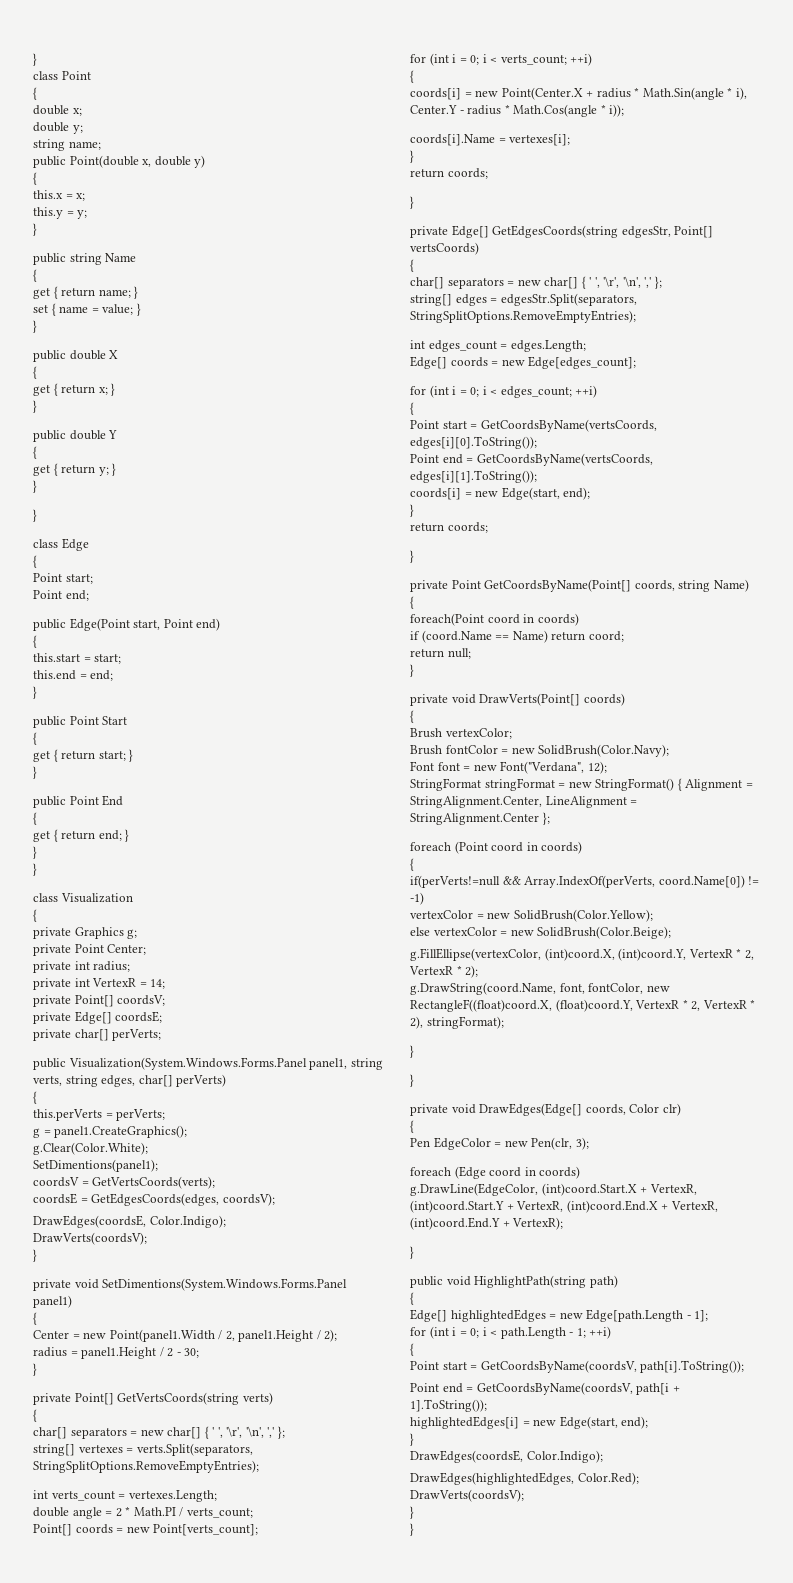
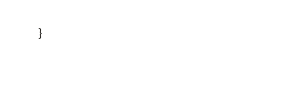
[33,53,37,66] [33,71,91,80] [33,87,37,100] [33,105,82,116] [33,122,83,134] [33,139,101,151] [33,155,206,168] [33,172,37,185] [33,190,86,201] [33,207,88,219] [33,223,37,236] [33,253,137,265] [33,269,37,282] [33,286,139,299] [33,303,141,316] [33,320,37,333] [33,350,119,362] [33,366,37,379] [33,383,116,396] [33,400,37,413] [33,430,118,442] [33,446,37,459] [33,463,117,476] [33,480,37,493] [33,509,37,522] [33,538,89,551] [33,555,37,568] [33,573,93,584] [33,590,89,601] [33,618,221,631] [33,635,37,648] [33,653,122,664] [33,670,114,681] [33,686,37,699] [33,716,128,728] [33,732,37,745] [33,749,134,762] [33,766,37,779] [33,795,124,808] [33,812,37,825] [33,829,130,842] [33,846,37,859] [33,863,37,876] [33,893,133,903] [33,909,37,922] [33,927,138,939] [33,944,147,956] [33,961,131,973] [33,978,166,990] [33,995,166,1007] [33,1011,163,1024] [33,1029,162,1041] [33,1057,383,1070] [33,1074,227,1087] [33,1091,37,1104] [33,1109,166,1121] [33,1125,188,1138] [33,1142,148,1155] [33,1159,158,1172] [33,1176,216,1189] [33,1193,275,1206] [33,1215,226,1228] [33,1232,147,1245] [33,1249,37,1262] [33,1278,348,1291] [33,1295,72,1308] [33,1312,37,1325] [33,1329,338,1342] [33,1347,200,1359] [33,1363,37,1376] [33,1392,273,1405] [33,1409,37,1422] [33,1426,285,1439] [33,1443,253,1456] [33,1460,259,1473] [33,1490,217,1502] [33,1506,253,1519] [33,1524,259,1536] [410,53,593,66] [410,70,414,83] [410,87,747,100] [410,104,625,117] [410,134,571,146] [410,150,414,163] [410,168,488,179] [410,196,414,209] [410,225,714,238] [410,242,479,255] [410,259,414,272] [410,276,662,289] [410,293,637,306] [410,310,636,323] [410,340,586,352] [410,356,637,369] [410,385,598,398] [410,402,414,415] [410,419,657,432] [410,436,537,449] [410,453,653,466] [410,470,537,483] [410,487,591,500] [410,504,414,517] [410,522,488,533] [410,550,414,563] [410,579,749,592] [410,596,414,609] [410,613,579,626] [410,630,624,643] [410,648,471,659] [410,664,414,677] [410,693,625,706] [410,710,414,723] [410,728,512,739] [410,744,670,757] [410,761,607,774] [410,778,753,791] [410,796,638,808] [410,812,550,825] [410,841,583,854] [410,858,414,871] [410,875,760,888] [410,892,424,905] [410,909,653,922] [410,926,672,939] [410,948,754,961] [409,965,479,978] [410,982,670,995] [410,999,756,1012] [410,1016,504,1029] [410,1045,414,1058] [410,1074,414,1087] [410,1103,681,1116] [410,1120,414,1133] [410,1137,589,1150] [410,1166,581,1179] [410,1183,697,1196] [410,1200,718,1213] [410,1217,564,1230] [410,1246,414,1259] [410,1275,618,1288] [410,1292,414,1305] [410,1309,709,1322] [410,1326,612,1339] [410,1343,414,1356] [410,1360,745,1373] [410,1382,680,1395] [410,1399,487,1412] [410,1416,649,1429] [410,1433,414,1446] [410,1450,603,1463] [410,1472,639,1485] [410,1489,524,1502] [410,1506,414,1519] [410,1523,414,1536] } // class Point // { // double x; // double y; // string name; // public Point(double x, double y) // { // this.x = x; // this.y = y; // } // public string Name // { // get { return name; } // set { name = value; } // } // public double X // { // get { return x; } // } // public double Y // { // get { return y; } // } // } // class Edge // { // Point start; // Point end; // public Edge(Point start, Point end) // { // this.start = start; // this.end = end; // } // public Point Start // { // get { return start; } // } // public Point End // { // get { return end; } // } // } // class Visualization // { // private Graphics g; // private Point Center; // private int radius; // private int VertexR = 14; // private Point[] coordsV; // private Edge[] coordsE; // private char[] perVerts; // public Visualization(System.Windows.Forms.Panel panel1, string verts, string edges, char[] perVerts) // { // this.perVerts = perVerts; // g = panel1.CreateGraphics(); // g.Clear(Color.White); // SetDimentions(panel1); // coordsV = GetVertsCoords(verts); // coordsE = GetEdgesCoords(edges, coordsV); // DrawEdges(coordsE, Color.Indigo); // DrawVerts(coordsV); // } // private void SetDimentions(System.Windows.Forms.Panel panel1) // { // Center = new Point(panel1.Width / 2, panel1.Height / 2); // radius = panel1.Height / 2 - 30; // } // private Point[] GetVertsCoords(string verts) // { // char[] separators = new char[] { ' ', '\r', '\n', ',' }; // string[] vertexes = verts.Split(separators, StringSplitOptions.RemoveEmptyEntries); // int verts_count = vertexes.Length; // double angle = 2 * Math.PI / verts_count; // Point[] coords = new Point[verts_count]; // for (int i = 0; i < verts_count; ++i) // { // coords[i] = new Point(Center.X + radius * Math.Sin(angle * i), Center.Y - radius * Math.Cos(angle * i)); // coords[i].Name = vertexes[i]; // } // return coords; // } // private Edge[] GetEdgesCoords(string edgesStr, Point[] vertsCoords) // { // char[] separators = new char[] { ' ', '\r', '\n', ',' }; // string[] edges = edgesStr.Split(separators, StringSplitOptions.RemoveEmptyEntries); // int edges_count = edges.Length; // Edge[] coords = new Edge[edges_count]; // for (int i = 0; i < edges_count; ++i) // { // Point start = GetCoordsByName(vertsCoords, edges[i][0].ToString()); // Point end = GetCoordsByName(vertsCoords, edges[i][1].ToString()); // coords[i] = new Edge(start, end); // } // return coords; // } // private Point GetCoordsByName(Point[] coords, string Name) // { // foreach(Point coord in coords) // if (coord.Name == Name) return coord; // return null; // } // private void DrawVerts(Point[] coords) // { // Brush vertexColor; // Brush fontColor = new SolidBrush(Color.Navy); // Font font = new Font("Verdana", 12); // StringFormat stringFormat = new StringFormat() { Alignment = StringAlignment.Center, LineAlignment = StringAlignment.Center }; // foreach (Point coord in coords) // { // if(perVerts!=null && Array.IndexOf(perVerts, coord.Name[0]) != -1) // vertexColor = new SolidBrush(Color.Yellow); // else vertexColor = new SolidBrush(Color.Beige); // g.FillEllipse(vertexColor, (int)coord.X, (int)coord.Y, VertexR * 2, VertexR * 2); // g.DrawString(coord.Name, font, fontColor, new RectangleF((float)coord.X, (float)coord.Y, VertexR * 2, VertexR * 2), stringFormat); // } // } // private void DrawEdges(Edge[] coords, Color clr) // { // Pen EdgeColor = new Pen(clr, 3); // foreach (Edge coord in coords) // g.DrawLine(EdgeColor, (int)coord.Start.X + VertexR, (int)coord.Start.Y + VertexR, (int)coord.End.X + VertexR, (int)coord.End.Y + VertexR); // } // public void HighlightPath(string path) // { // Edge[] highlightedEdges = new Edge[path.Length - 1]; // for (int i = 0; i < path.Length - 1; ++i) // { // Point start = GetCoordsByName(coordsV, path[i].ToString()); // Point end = GetCoordsByName(coordsV, path[i + 1].ToString()); // highlightedEdges[i] = new Edge(start, end); // } // DrawEdges(coordsE, Color.Indigo); // DrawEdges(highlightedEdges, Color.Red); // DrawVerts(coordsV); // } // } -> [38,28,42,39] }

